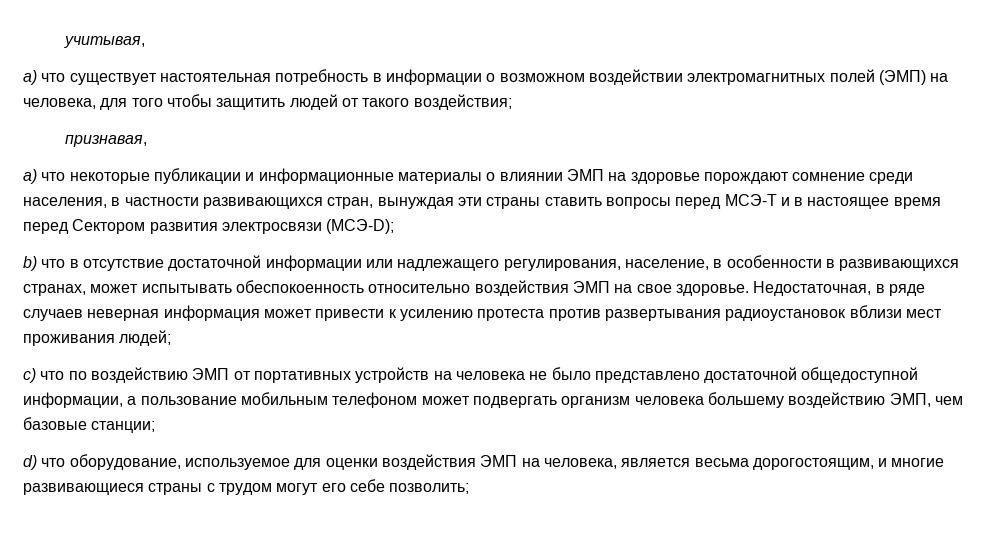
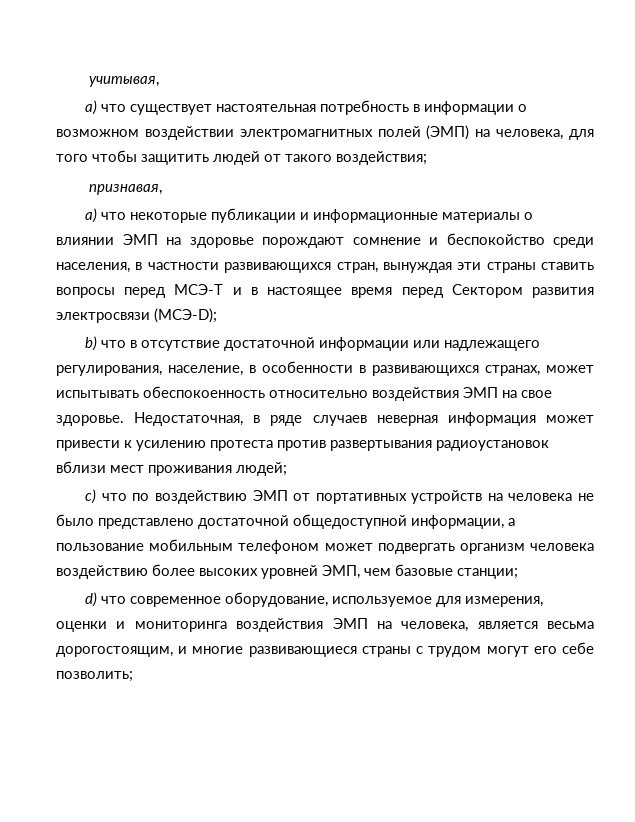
(866, 176) none -> [429,233,545,245] и беспокойство
[707,392,886,408] большему воздействию -> [56,564,318,579] воздействию более высоких уровней
(66, 462) none -> [130,596,222,607] современное
[325,458,378,470] оценки -> [465,596,544,607] [56,621,227,632] измерения, оценки и мониторинга

